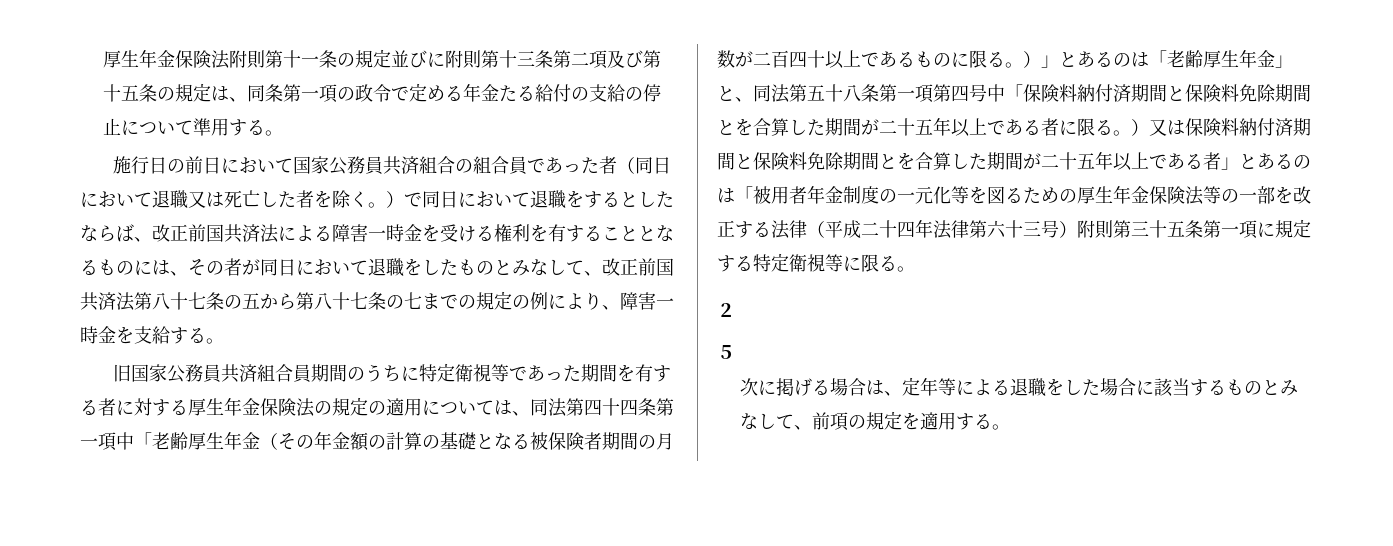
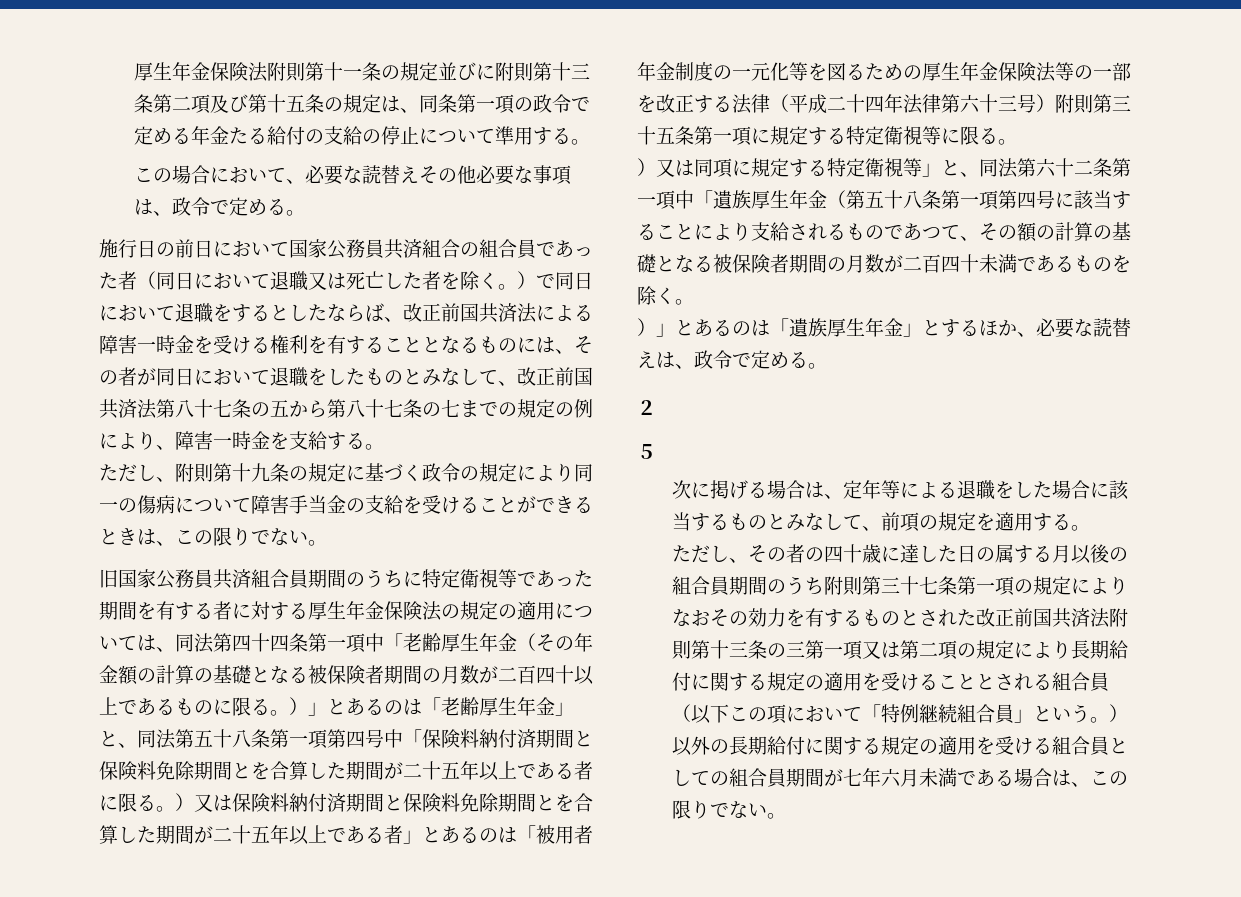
(283, 133) none -> [133,165,571,185] [133,197,305,216] // この場合において、必要な読替えその他必要な事項は、政令で定める。
(224, 341) none -> [99,463,593,483] [99,495,593,514] [99,527,327,546] // ただし、附則第十九条の規定に基づく政令の規定により同一の傷病について障害手当金の支給を受けることができるときは、この限りでない。
(915, 269) none -> [637,158,1131,178] [637,190,1131,210] [637,222,1131,242] [637,254,1131,273] [637,286,694,305] [637,318,1131,338] [637,350,827,369] // ）又は同項に規定する特定衛視等」と、同法第六十二条第一項中「遺族厚生年金（第五十八条第一項第四号に該当することにより支給されるものであつて、その額の計算の基礎となる被保険者期間の月数が二百四十未満であるものを除く。 // ）」とあるのは「遺族厚生年金」とするほか、必要な読替えは、政令で定める。
(1010, 427) none -> [671,544,1128,564] [671,576,1128,596] [671,608,1128,628] [671,640,1128,660] [671,672,1109,691] [671,704,1128,724] [671,736,1128,756] [671,768,1128,787] [671,800,786,819] // ただし、その者の四十歳に達した日の属する月以後の組合員期間のうち附則第三十七条第一項の規定によりなおその効力を有するものとされた改正前国共済法附則第十三条の三第一項又は第二項の規定により長期給付に関する規定の適用を受けることとされる組合員（以下この項において「特例継続組合員」という。）以外の長期給付に関する規定の適用を受ける組合員としての組合員期間が七年六月未満である場合は、この限りでない。

